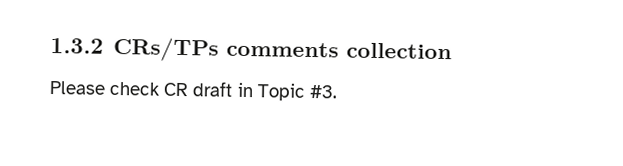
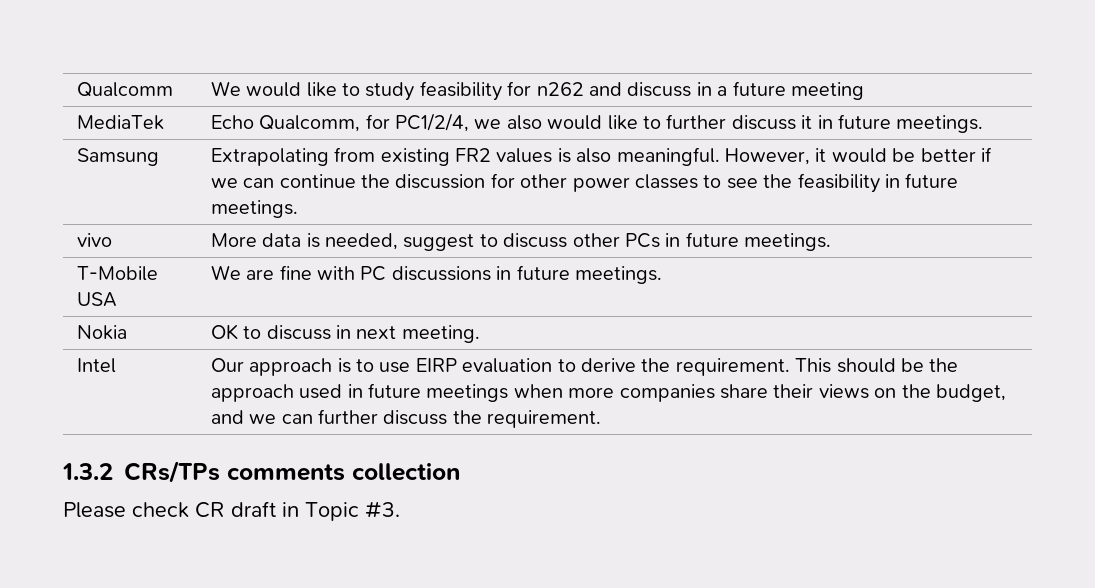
(50, 45) none -> [76,82,173,97] [210,81,865,101] [76,115,164,130] [210,113,984,133] [76,148,159,166] [210,147,993,166] [210,173,959,193] [210,200,298,218] [76,233,112,247] [210,232,832,251] [76,266,158,281] [76,292,117,307] [210,265,663,284] [76,325,127,340] [210,324,480,343] [76,358,116,373] [210,358,959,376] [210,383,1007,402] [210,409,602,428] Qualcomm | We would like to study feasibility for n262 and discuss in a future meeting // MediaTek | Echo Qualcomm, for PC1/2/4, we also would like to further discuss it in future meetings. // Samsung | Extrapolating from existing FR2 values is also meaningful. However, it would be better if we can continue the discussion for other power classes to see the feasibility in future meetings. // vivo | More data is needed, suggest to discuss other PCs in future meetings. // T-Mobile USA | We are fine with PC discussions in future meetings. // Nokia | OK to discuss in next meeting. // Intel | Our approach is to use EIRP evaluation to derive the requirement. This should be the approach used in future meetings when more companies share their views on the budget, and we can further discuss the requirement. //

